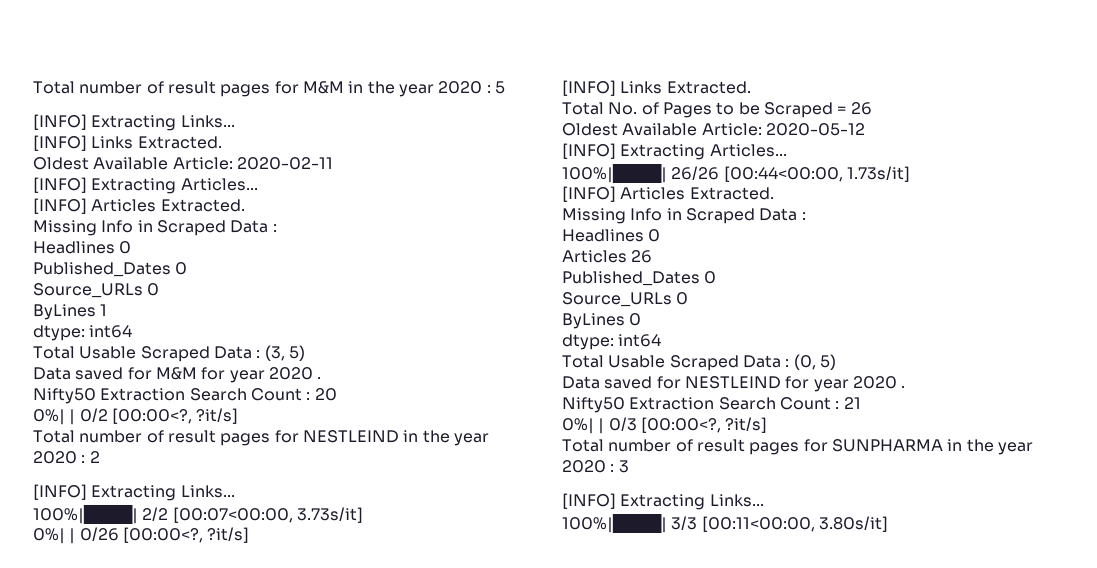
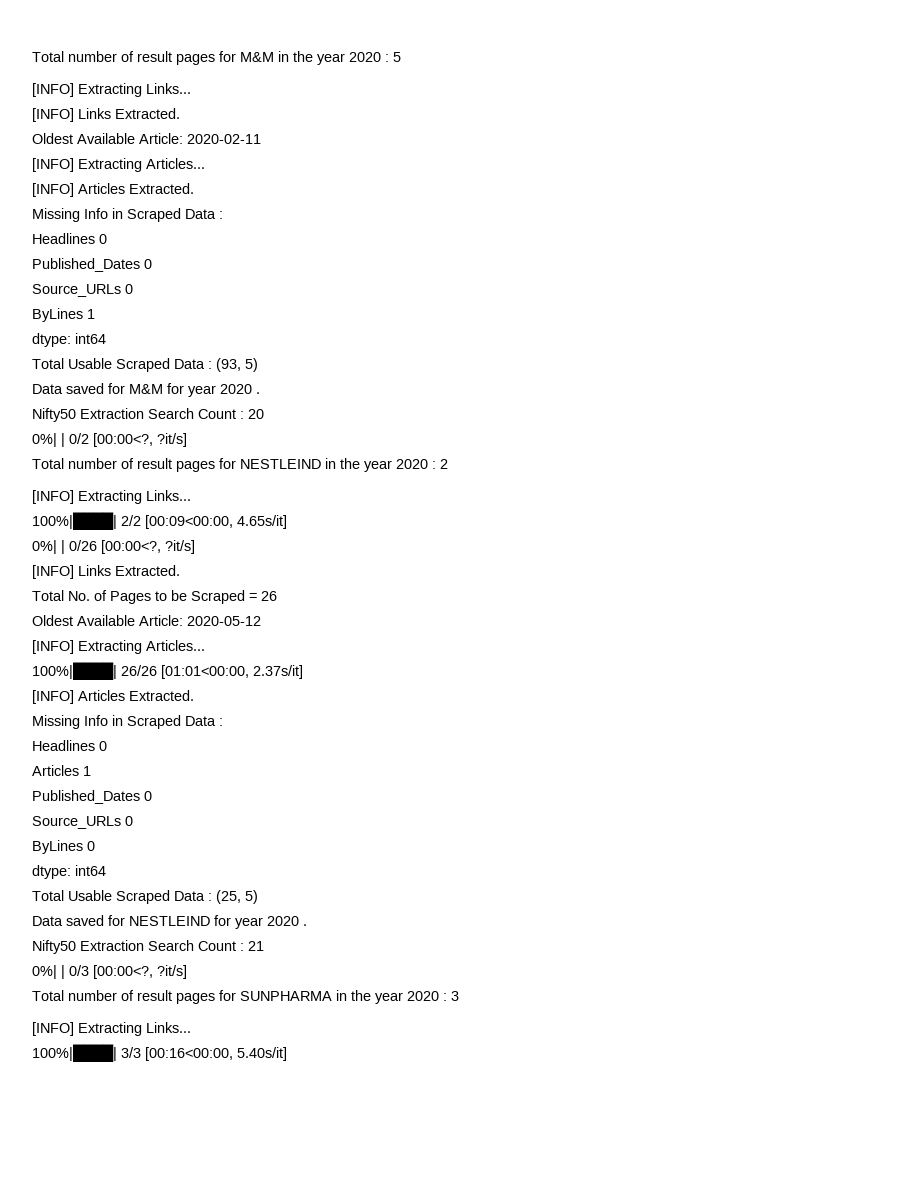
[264,345,285,361] (3, -> [216,358,241,372] (93,
[172,507,363,523] [00:07<00:00, 3.73s/it] -> [145,515,287,529] [00:09<00:00, 4.65s/it]
[723,166,910,182] [00:44<00:00, 1.73s/it] -> [161,665,303,679] [01:01<00:00, 2.37s/it]
[631,250,653,263] 26 -> [83,766,91,776] 1
[793,354,816,370] (0, -> [216,890,241,904] (25,
[701,516,888,532] [00:11<00:00, 3.80s/it] -> [145,1047,287,1061] [00:16<00:00, 5.40s/it]

